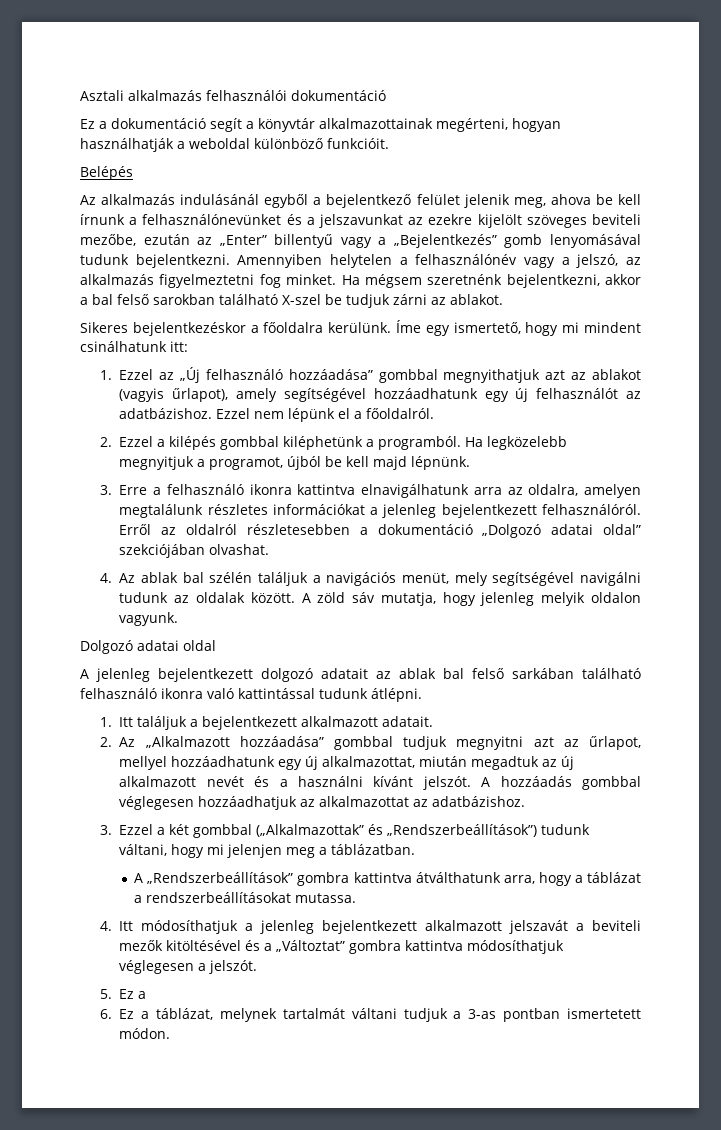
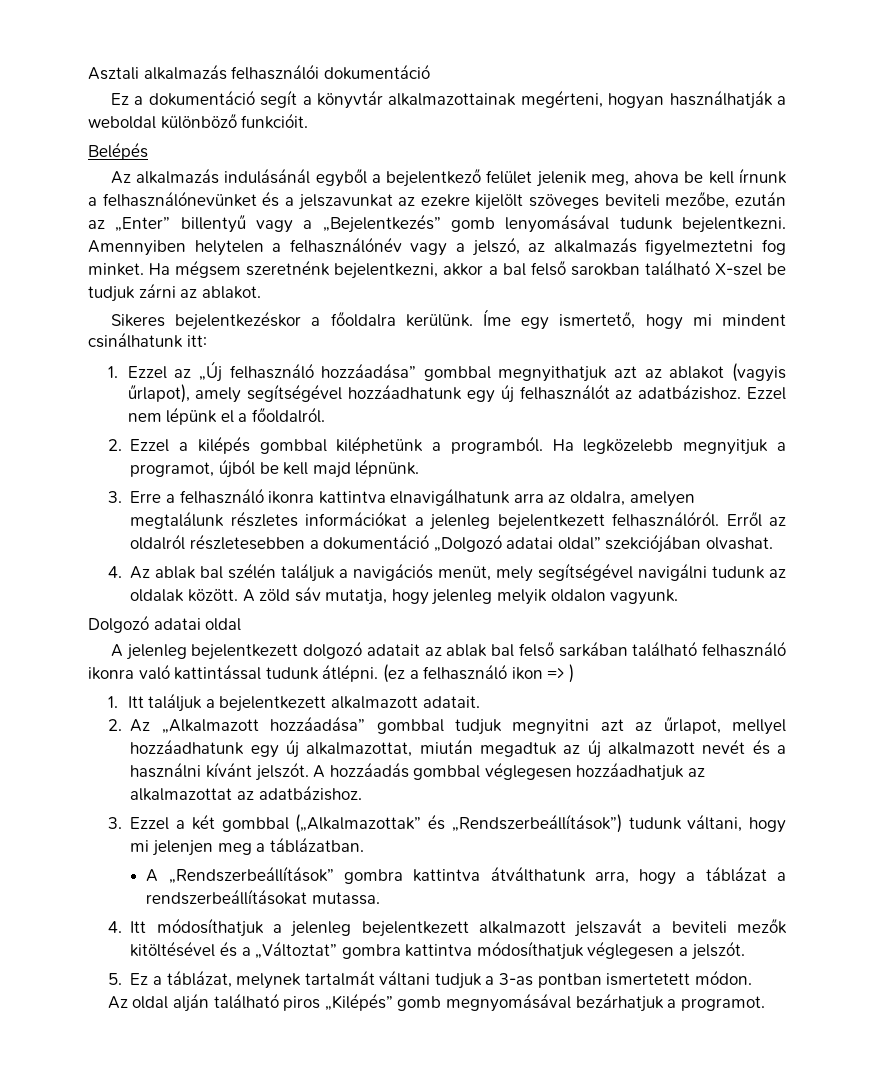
(422, 695) none -> [382,664,574,683] (ez a felhasználó ikon => )
[99,1009,150,1019] // 6. Ez a -> (162, 980) none
(171, 1033) none -> [107,993,765,1012] // Az oldal alján található piros „Kilépés” gomb megnyomásával bezárhatjuk a programot.

